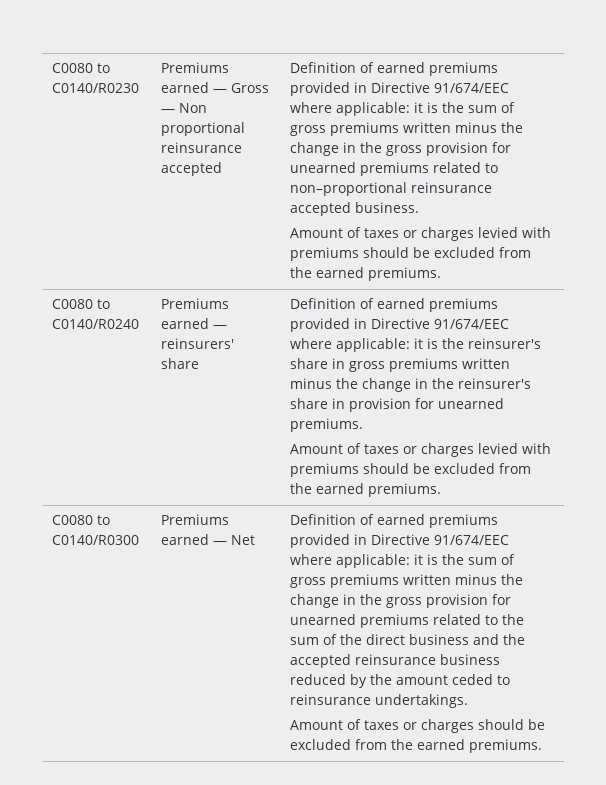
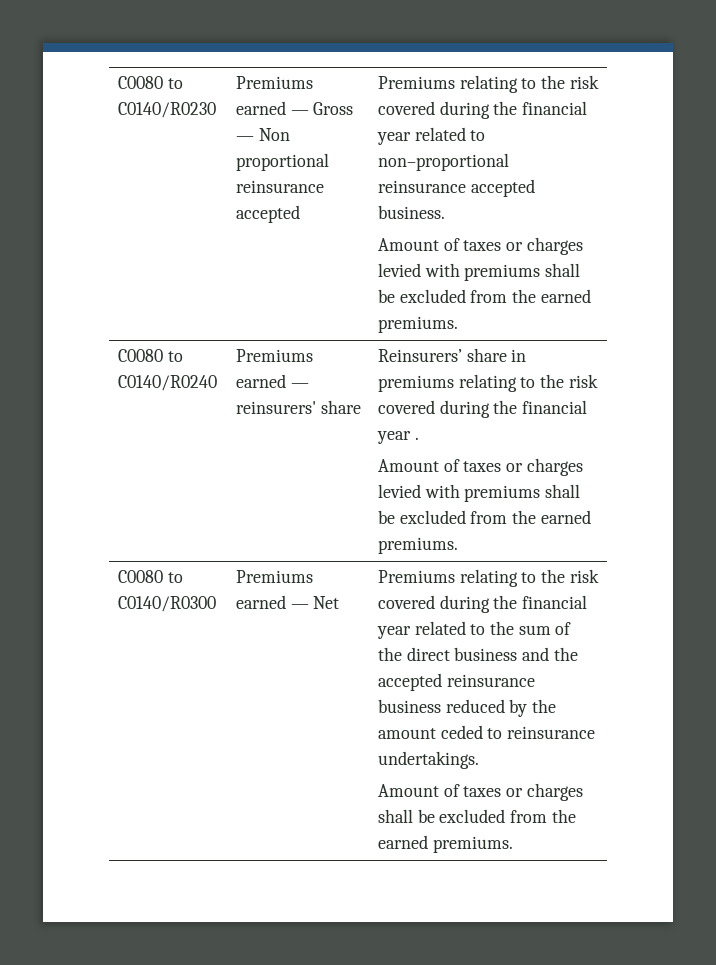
[290,62,499,76] [290,82,510,96] [290,102,516,116] [290,122,524,136] [290,142,512,156] [290,162,430,176] Definition of earned premiums provided in Directive 91/674/EEC where applicable: it is the sum of gross premiums written minus the change in the gross provision for unearned premiums -> [377,75,599,93] [377,101,588,119] [376,132,411,145] Premiums relating to the risk covered during the financial year
[363,247,410,258] should -> [545,263,581,277] shall
[290,298,499,312] [290,318,510,332] [290,338,542,352] [290,358,511,372] [290,378,532,392] [290,398,505,412] [290,418,364,432] [290,443,552,457] [290,463,410,477] Definition of earned premiums provided in Directive 91/674/EEC where applicable: it is the reinsurer's share in gross premiums written minus the change in the reinsurer's share in provision for unearned premiums. // Amount of taxes or charges levied with premiums should -> [377,348,527,362] [377,374,598,392] [377,400,588,418] [376,431,419,444] [377,458,583,476] [377,484,581,502] Reinsurers’ share in premiums relating to the risk covered during the financial year . // Amount of taxes or charges levied with premiums shall
[290,514,499,528] [290,534,510,548] [290,554,516,568] [290,574,524,588] [290,594,512,608] [290,614,430,628] Definition of earned premiums provided in Directive 91/674/EEC where applicable: it is the sum of gross premiums written minus the change in the gross provision for unearned premiums -> [377,569,599,587] [377,595,588,613] [376,626,411,639] Premiums relating to the risk covered during the financial year
[478,719,525,730] should -> [377,809,413,823] shall

